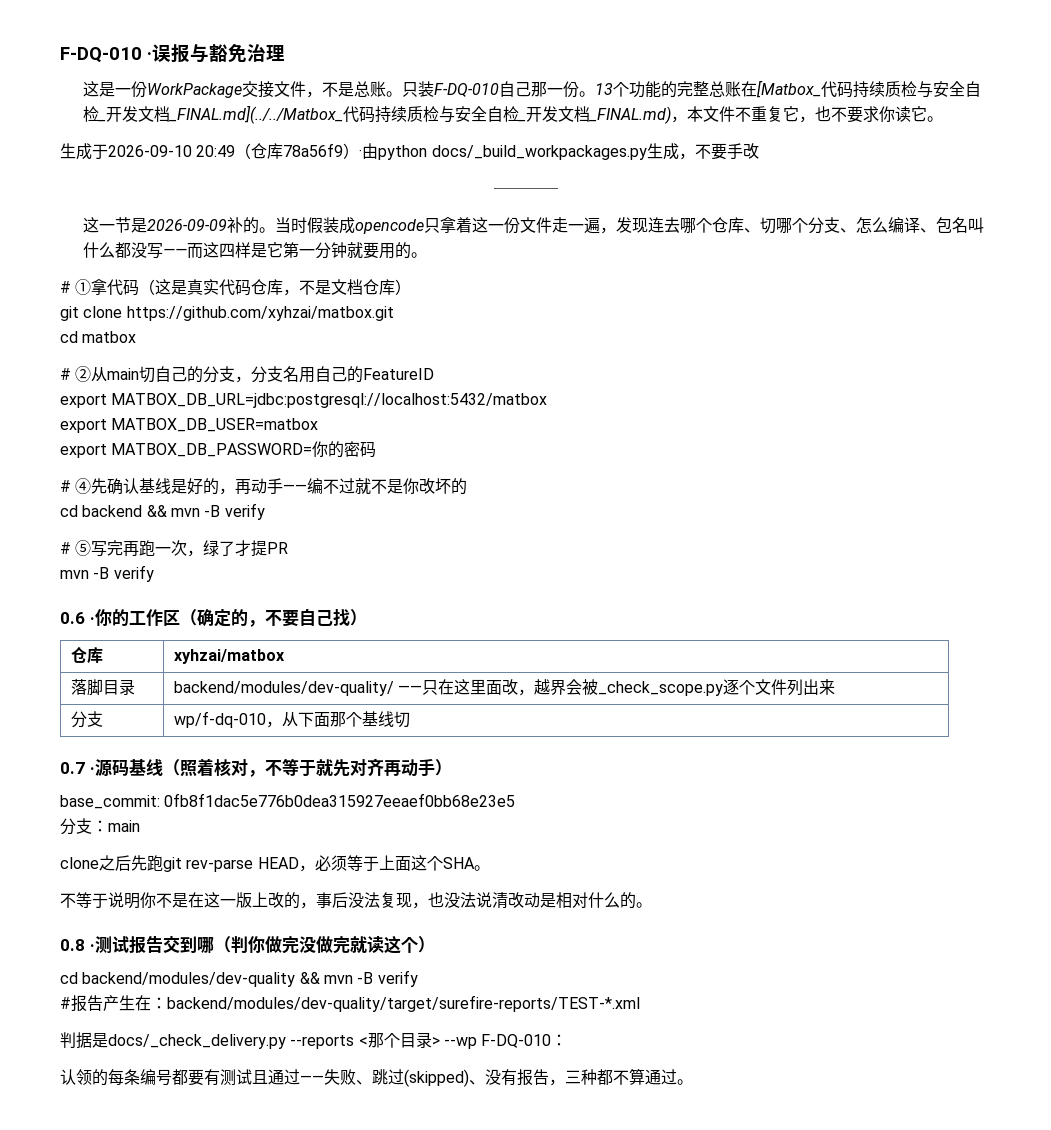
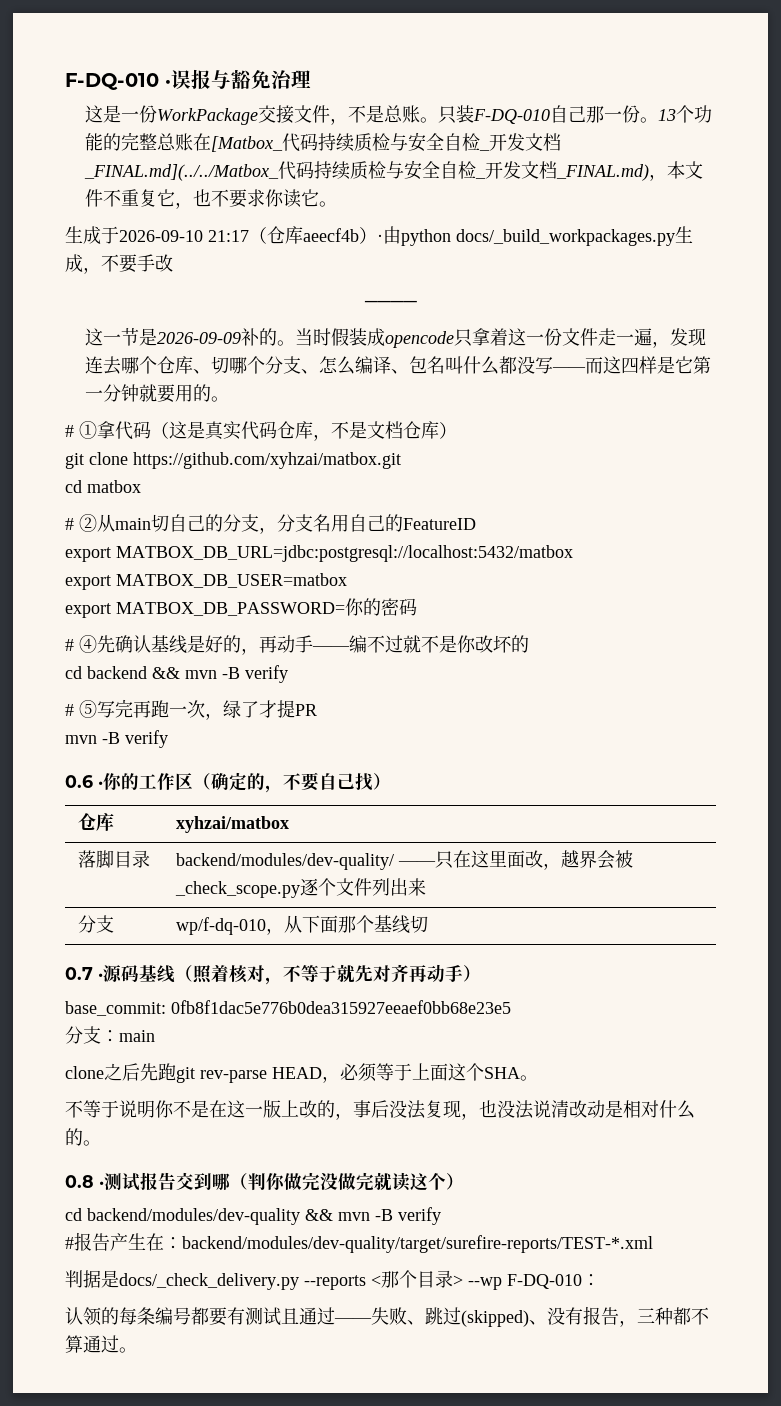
[196,143,344,159] 20:49（仓库78a56f9 -> [208,226,359,244] 21:17（仓库aeecf4b

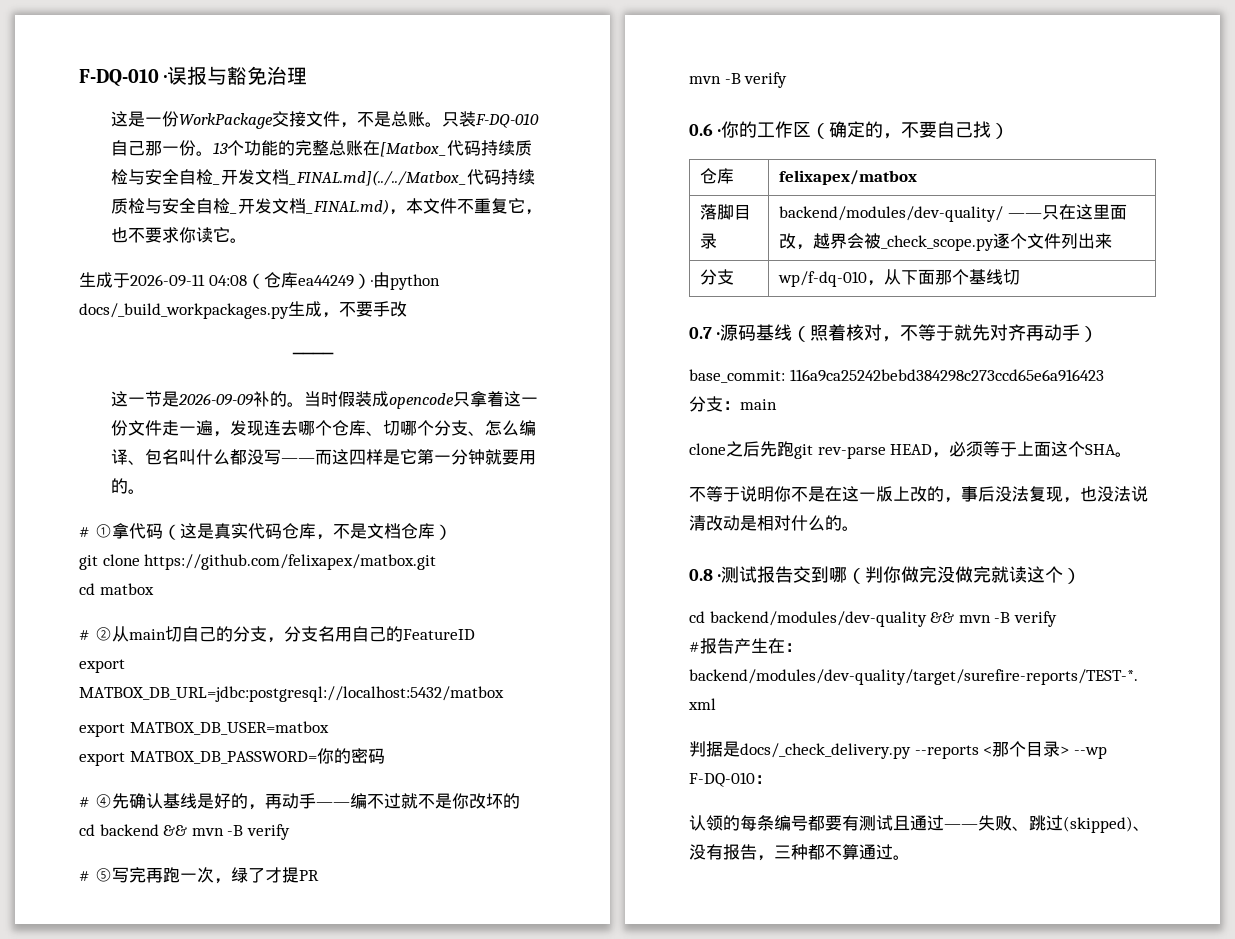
[119,226,359,244] 2026-09-10 21:17（仓库aeecf4b -> [130,272,354,289] 2026-09-11 04:08（仓库ea44249
[133,452,401,469] https://github.com/xyhzai/matbox.git -> [144,554,437,570] https://github.com/felixapex/matbox.git
[176,816,290,833] xyhzai/matbox -> [779,170,918,185] felixapex/matbox
[171,1000,511,1014] 0fb8f1dac5e776b0dea315927eeaef0bb68e23e5 -> [789,369,1104,382] 116a9ca25242bebd384298c273ccd65e6a916423

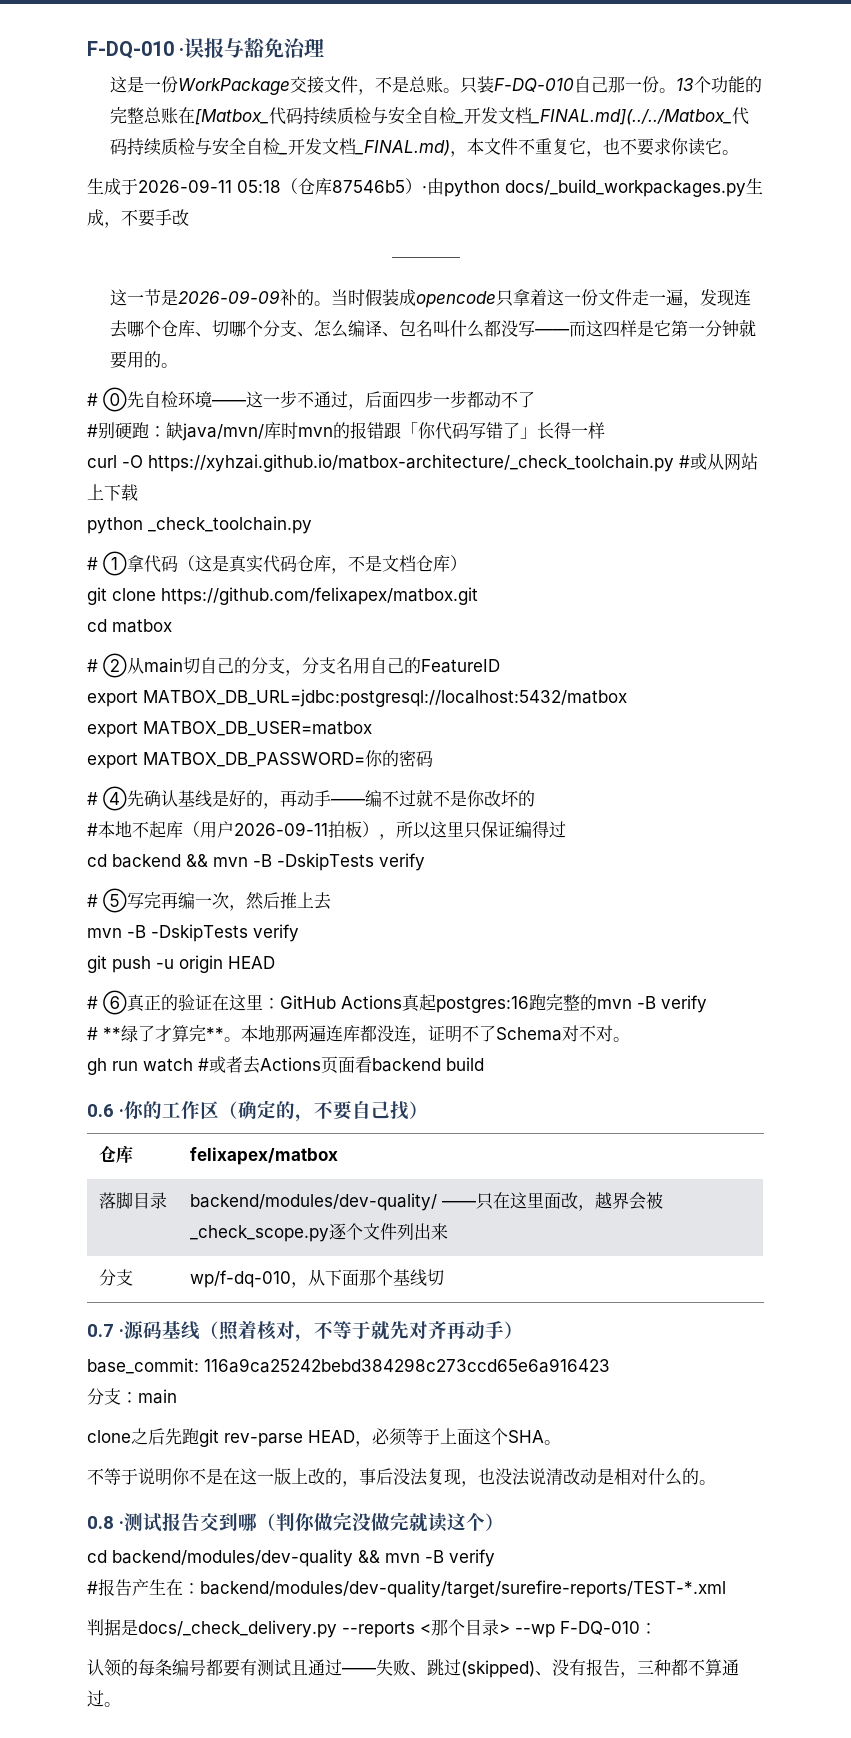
[208,272,354,289] 04:08（仓库ea44249 -> [237,178,405,195] 05:18（仓库87546b5
(145, 491) none -> [87,387,535,412] [87,422,605,441] [87,453,758,472] [87,484,138,501] [87,516,312,534] // # ⓪先自检环境——这一步不通过，后面四步一步都动不了 // #别硬跑：缺java/mvn/库时mvn的报错跟「你代码写错了」长得一样 // curl -O https://xyhzai.github.io/matbox-architecture/_check_toolchain.py #或从网站上下载 // python _check_toolchain.py
(520, 801) none -> [87,821,566,840] // #本地不起库（用户2026-09-11拍板），所以这里只保证编得过
(244, 830) none -> [277,853,374,871] -DskipTests
[162,867,319,884] [689,72,788,88] 跑一次，绿了才提PR // mvn -B verify -> [178,892,331,911] [87,924,299,942] [87,955,275,973] [87,990,707,1015] [87,1025,630,1044] [87,1056,484,1075] 编一次，然后推上去 // mvn -B -DskipTests verify // git push -u origin HEAD // # ⑥真正的验证在这里：GitHub Actions真起postgres:16跑完整的mvn -B verify // # **绿了才算完**。本地那两遍连库都没连，证明不了Schema对不对。 // gh run watch #或者去Actions页面看backend build

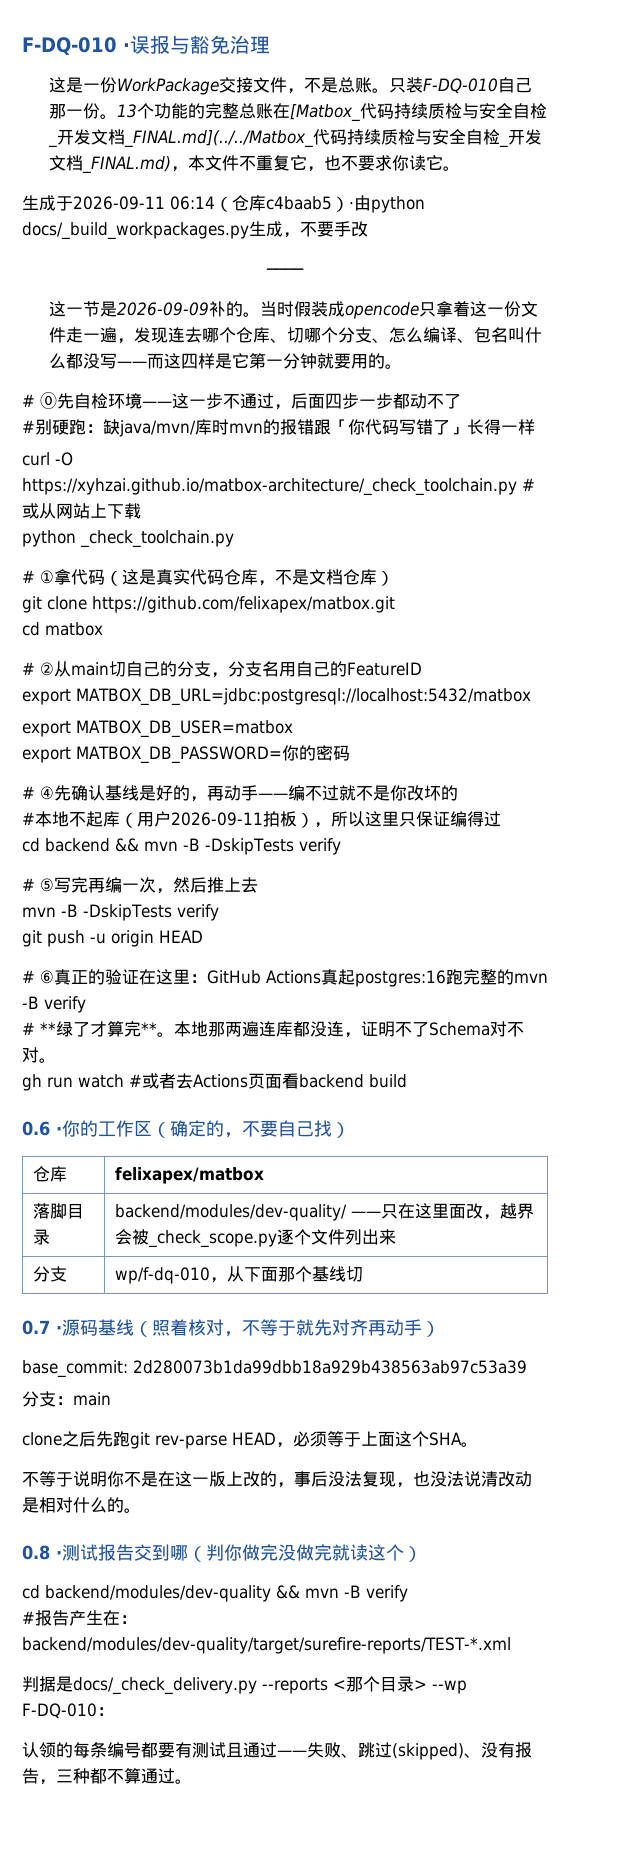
[237,178,405,195] 05:18（仓库87546b5 -> [170,195,332,212] 06:14（仓库c4baab5
[204,1358,610,1373] 116a9ca25242bebd384298c273ccd65e6a916423 -> [133,1360,527,1374] 2d280073b1da99dbb18a929b438563ab97c53a39

